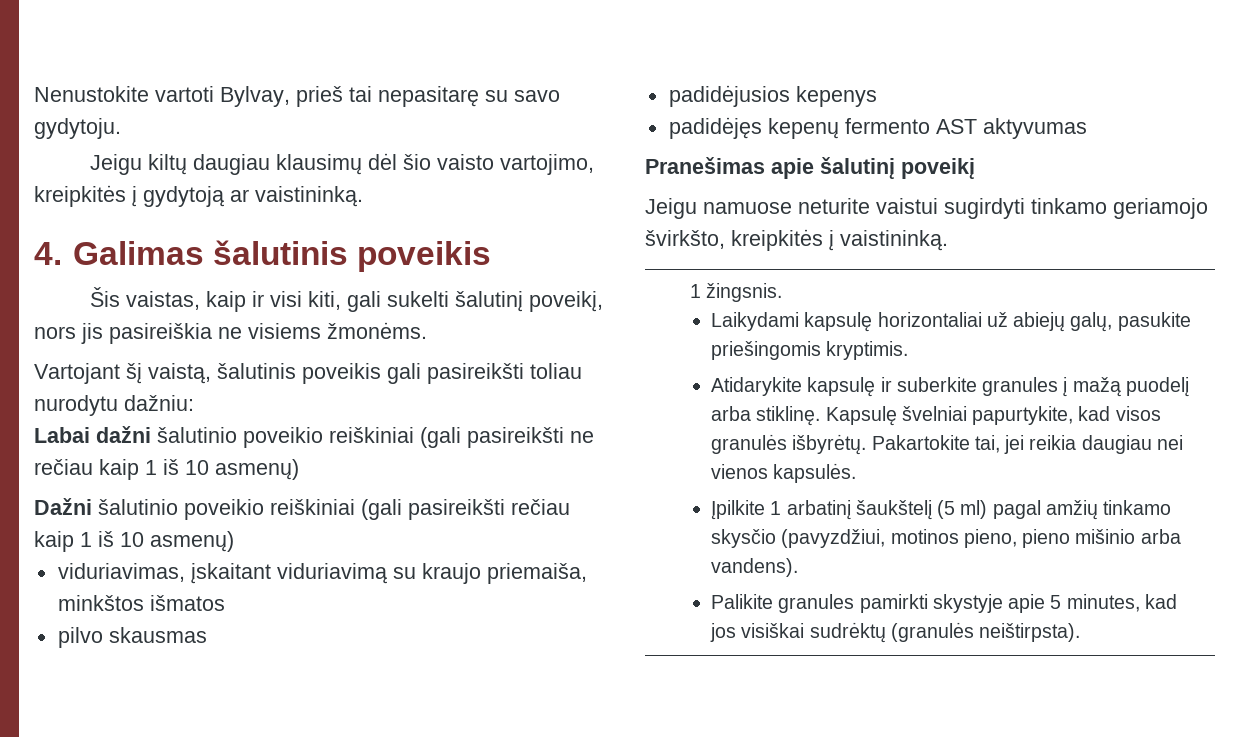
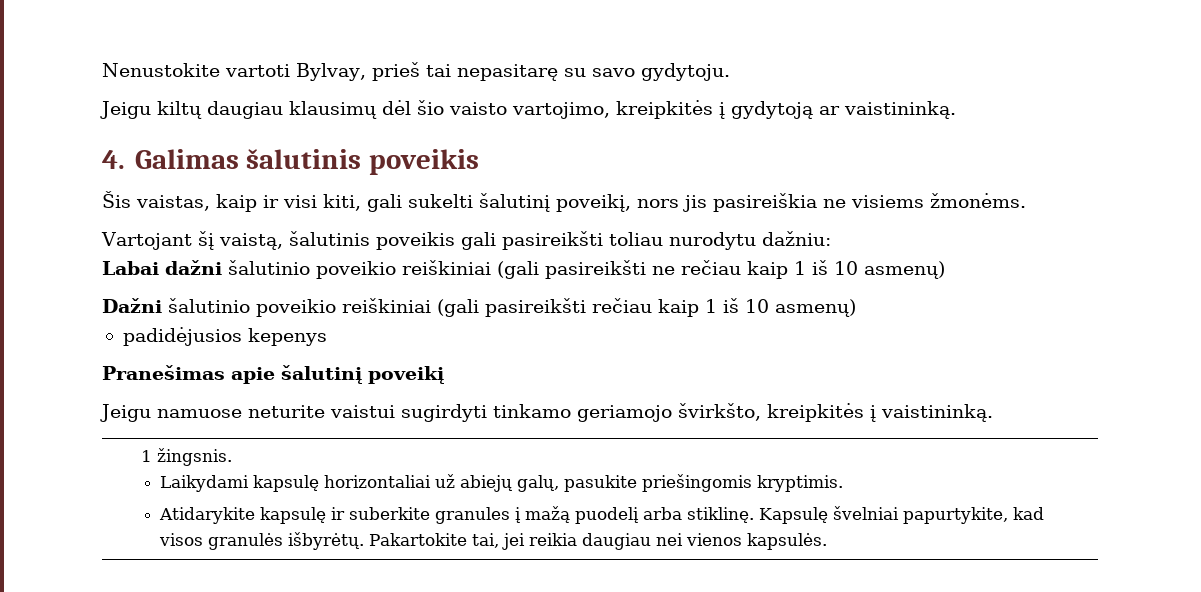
[57,563,587,584] [57,595,225,611] [57,627,207,648] [668,85,877,107] [668,117,1087,139] viduriavimas, įskaitant viduriavimą su kraujo priemaiša, minkštos išmatos // pilvo skausmas // padidėjusios kepenys // padidėjęs kepenų fermento AST aktyvumas -> [122,327,327,346] padidėjusios kepenys
[711,500,1172,520] [711,529,1181,548] [711,558,799,577] [711,594,1177,613] [710,622,1081,643] // Įpilkite 1 arbatinį šaukštelį (5 ml) pagal amžių tinkamo skysčio (pavyzdžiui, motinos pieno, pieno mišinio arba vandens). // Palikite granules pamirkti skystyje apie 5 minutes, kad jos visiškai sudrėktų (granulės neištirpsta). -> (827, 541) none

